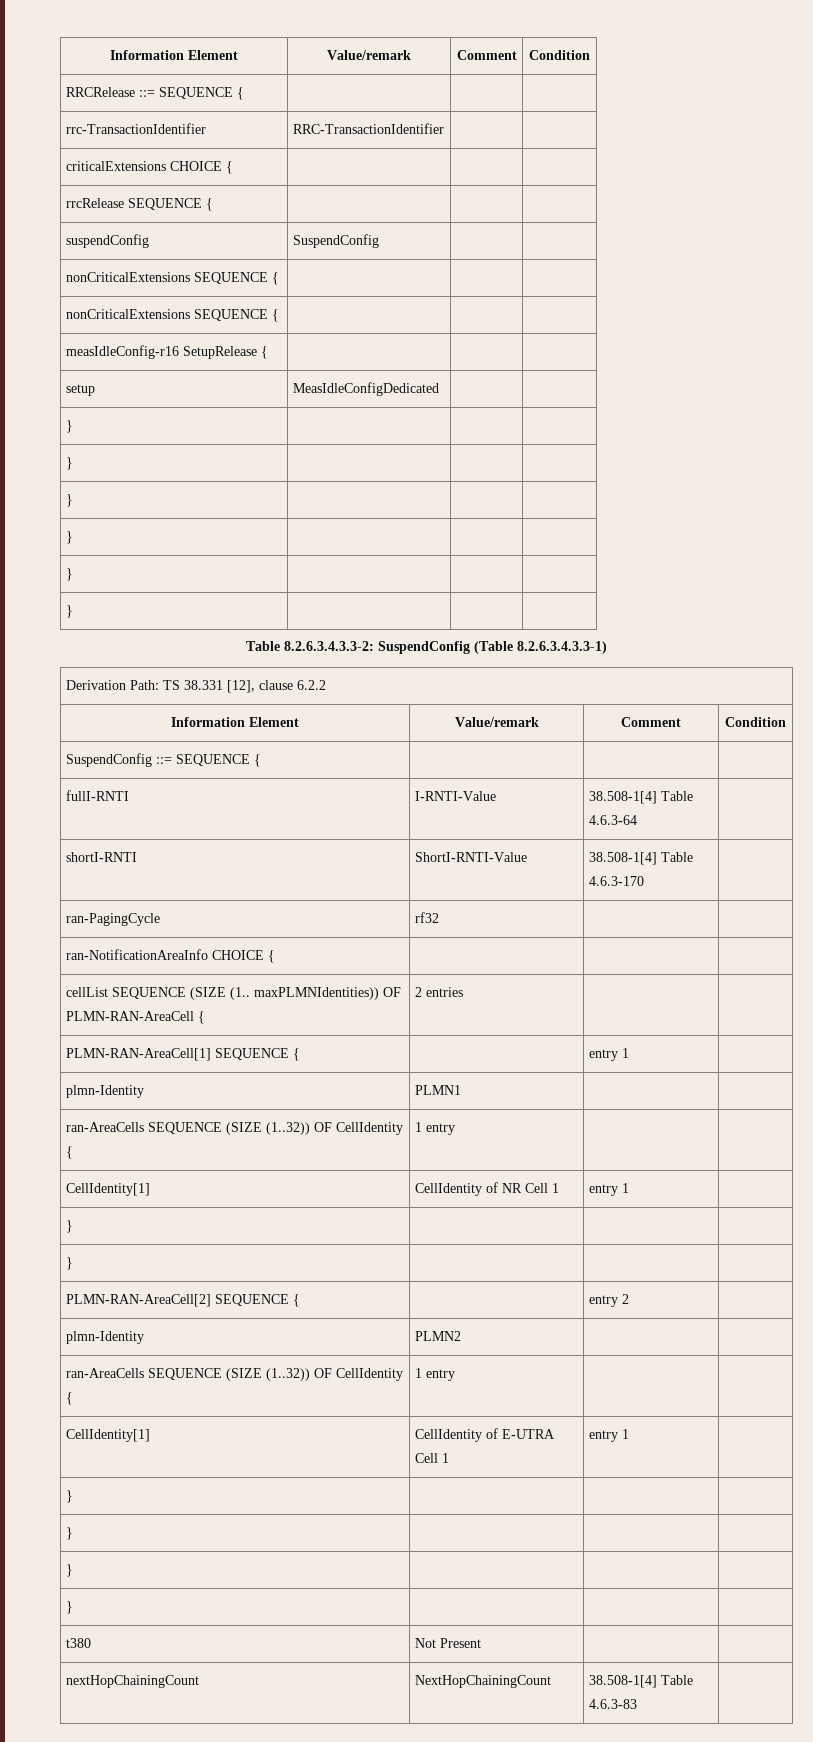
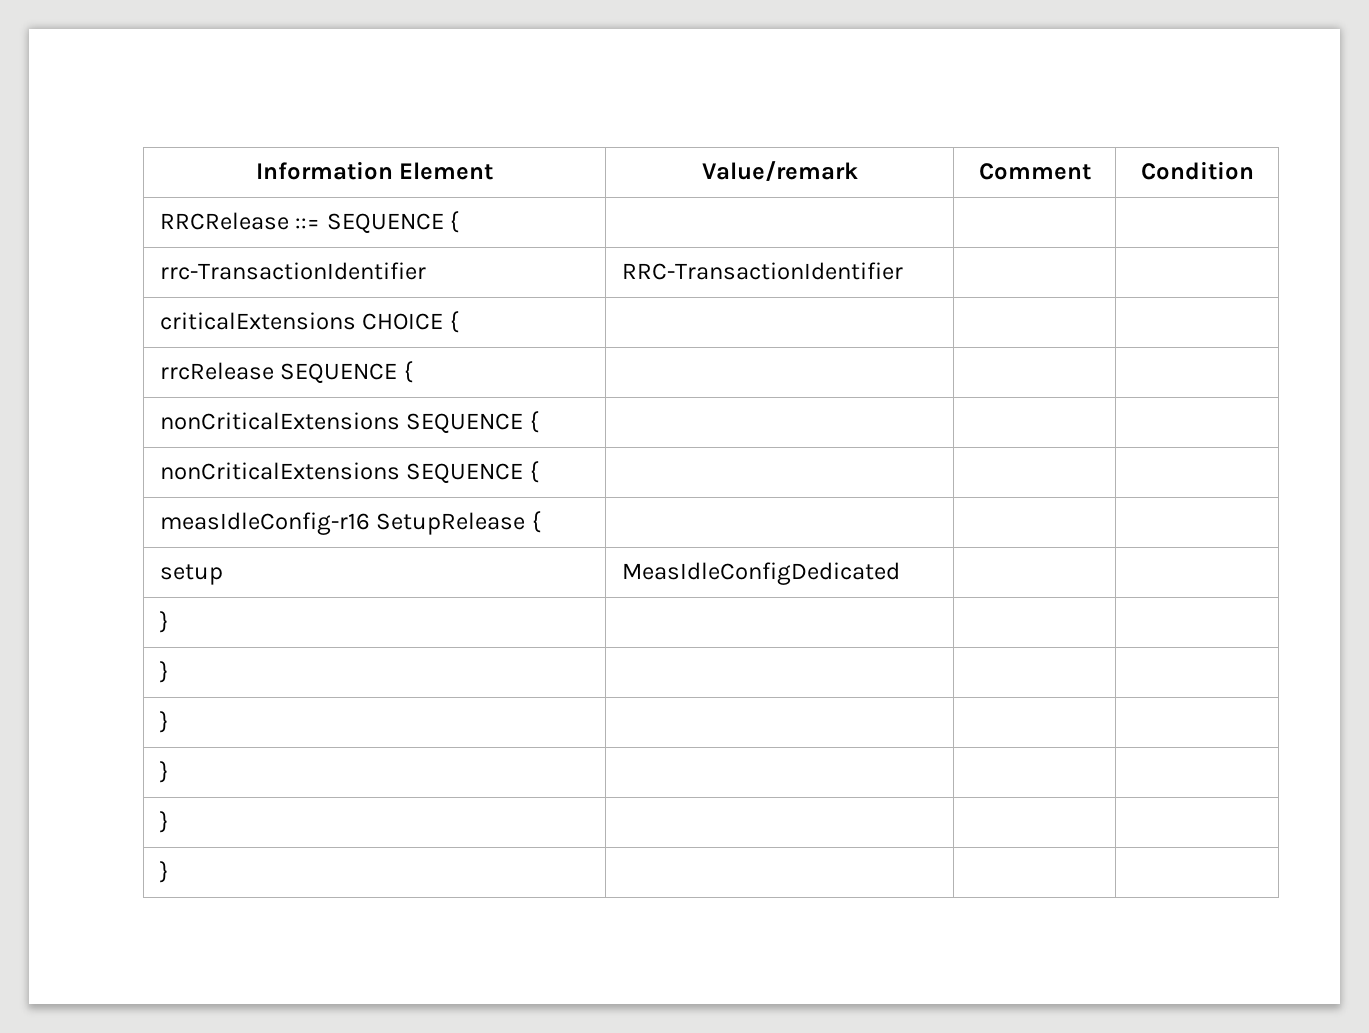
[65,234,149,248] [292,234,379,248] // suspendConfig | SuspendConfig | | -> (413, 372) none
[246,641,607,654] [65,680,326,693] [171,717,299,727] [454,717,539,727] [621,717,681,727] [725,717,786,727] [65,753,261,767] [65,790,129,801] [414,791,496,801] [588,791,693,804] [588,815,637,825] [65,852,137,862] [414,852,527,862] [588,852,693,865] [588,876,644,886] [65,913,160,926] [414,912,439,923] [65,949,275,963] [65,987,401,1000] [65,1011,205,1024] [414,987,463,997] [65,1048,300,1061] [588,1048,629,1061] [65,1085,144,1098] [414,1085,461,1095] [65,1122,403,1135] [65,1146,73,1159] [414,1122,455,1135] [65,1183,150,1196] [414,1182,559,1196] [588,1183,629,1196] [65,1220,73,1233] [65,1257,73,1270] [65,1294,300,1307] [588,1294,629,1307] [65,1331,144,1344] [414,1331,461,1341] [65,1368,403,1381] [65,1392,73,1405] [414,1368,455,1381] [65,1429,150,1442] [414,1428,555,1442] [414,1453,449,1463] [588,1429,629,1442] [65,1490,73,1503] [65,1527,73,1540] [65,1564,73,1577] [65,1601,73,1614] [65,1638,91,1648] [414,1638,481,1648] [65,1675,199,1688] [414,1675,551,1688] [588,1675,693,1688] [588,1699,637,1709] // Table 8.2.6.3.4.3.3-2: SuspendConfig (Table 8.2.6.3.4.3.3-1) // Derivation Path: TS 38.331 [12], clause 6.2.2 // Information Element | Value/remark | Comment | Condition // SuspendConfig ::= SEQUENCE { | | | // fullI-RNTI | I-RNTI-Value | 38.508-1[4] Table 4.6.3-64 | // shortI-RNTI | ShortI-RNTI-Value | 38.508-1[4] Table 4.6.3-170 | // ran-PagingCycle | rf32 | | // ran-NotificationAreaInfo CHOICE { | | | // cellList SEQUENCE (SIZE (1.. maxPLMNIdentities)) OF PLMN-RAN-AreaCell { | 2 entries | | // PLMN-RAN-AreaCell[1] SEQUENCE { | | entry 1 | // plmn-Identity | PLMN1 | | // ran-AreaCells SEQUENCE (SIZE (1..32)) OF CellIdentity { | 1 entry | | // CellIdentity[1] | CellIdentity of NR Cell 1 | entry 1 | // } | | | // } | | | // PLMN-RAN-AreaCell[2] SEQUENCE { | | entry 2 | // plmn-Identity | PLMN2 | | // ran-AreaCells SEQUENCE (SIZE (1..32)) OF CellIdentity { | 1 entry | | // CellIdentity[1] | CellIdentity of E-UTRA Cell 1 | entry 1 | // } | | | // } | | | // } | | | // } | | | // t380 | Not Present | | // nextHopChainingCount | NextHopChainingCount | 38.508-1[4] Table 4.6.3-83 | -> (168, 872) none

